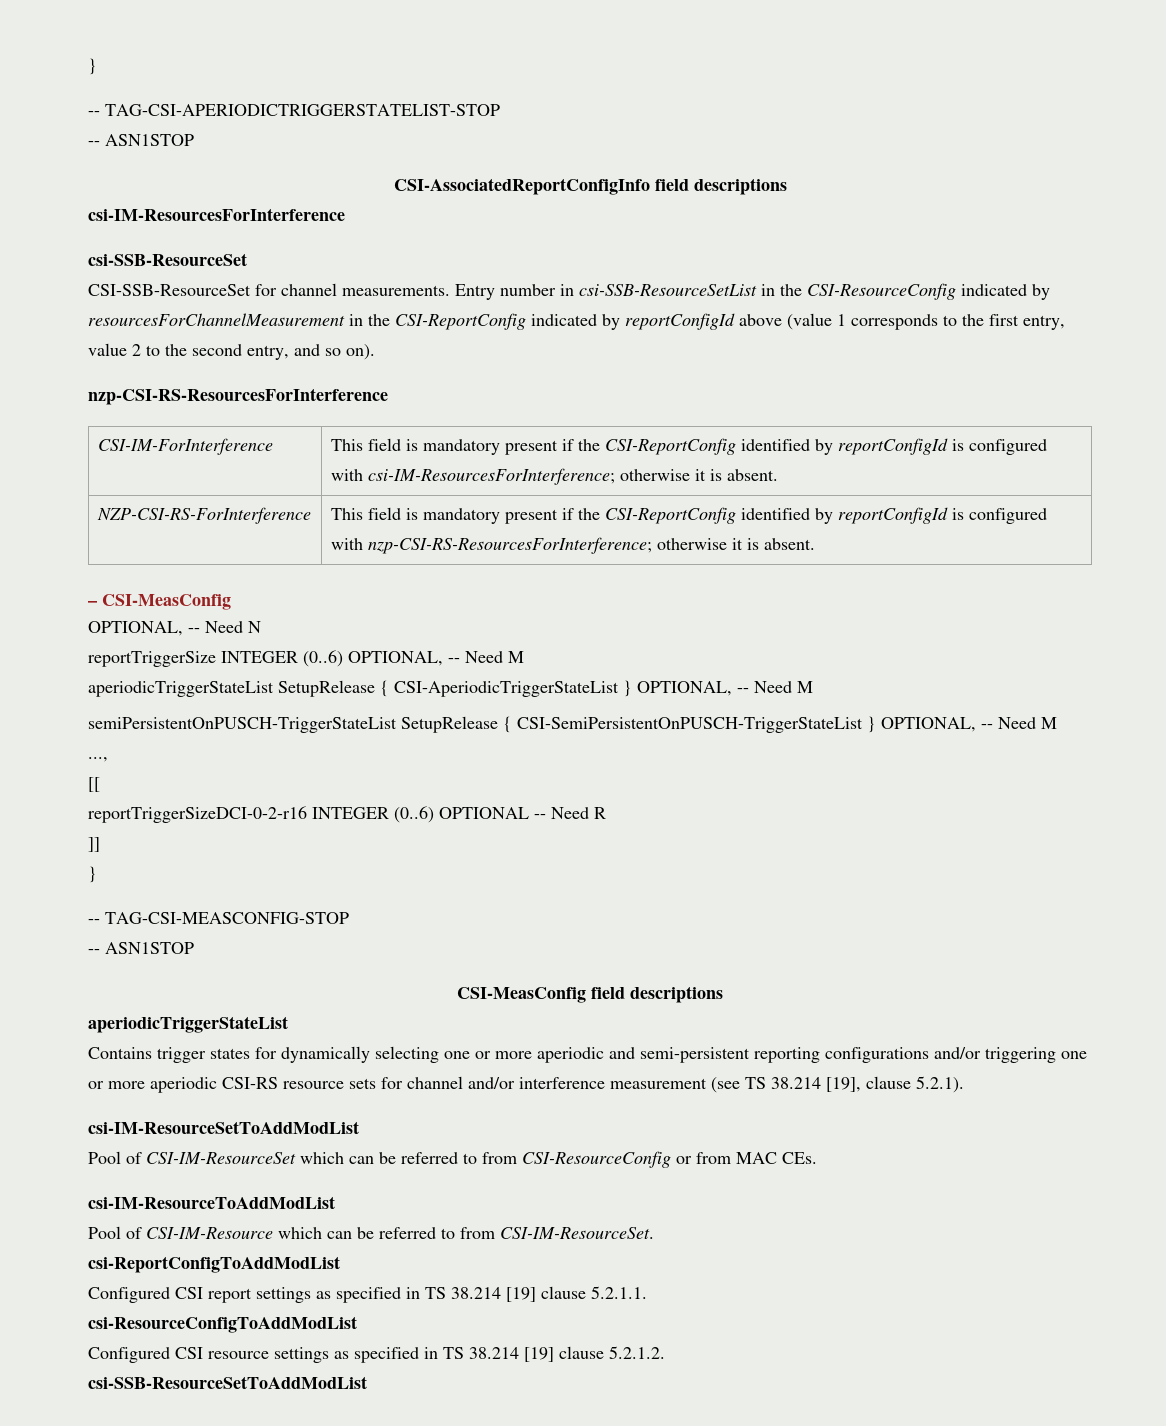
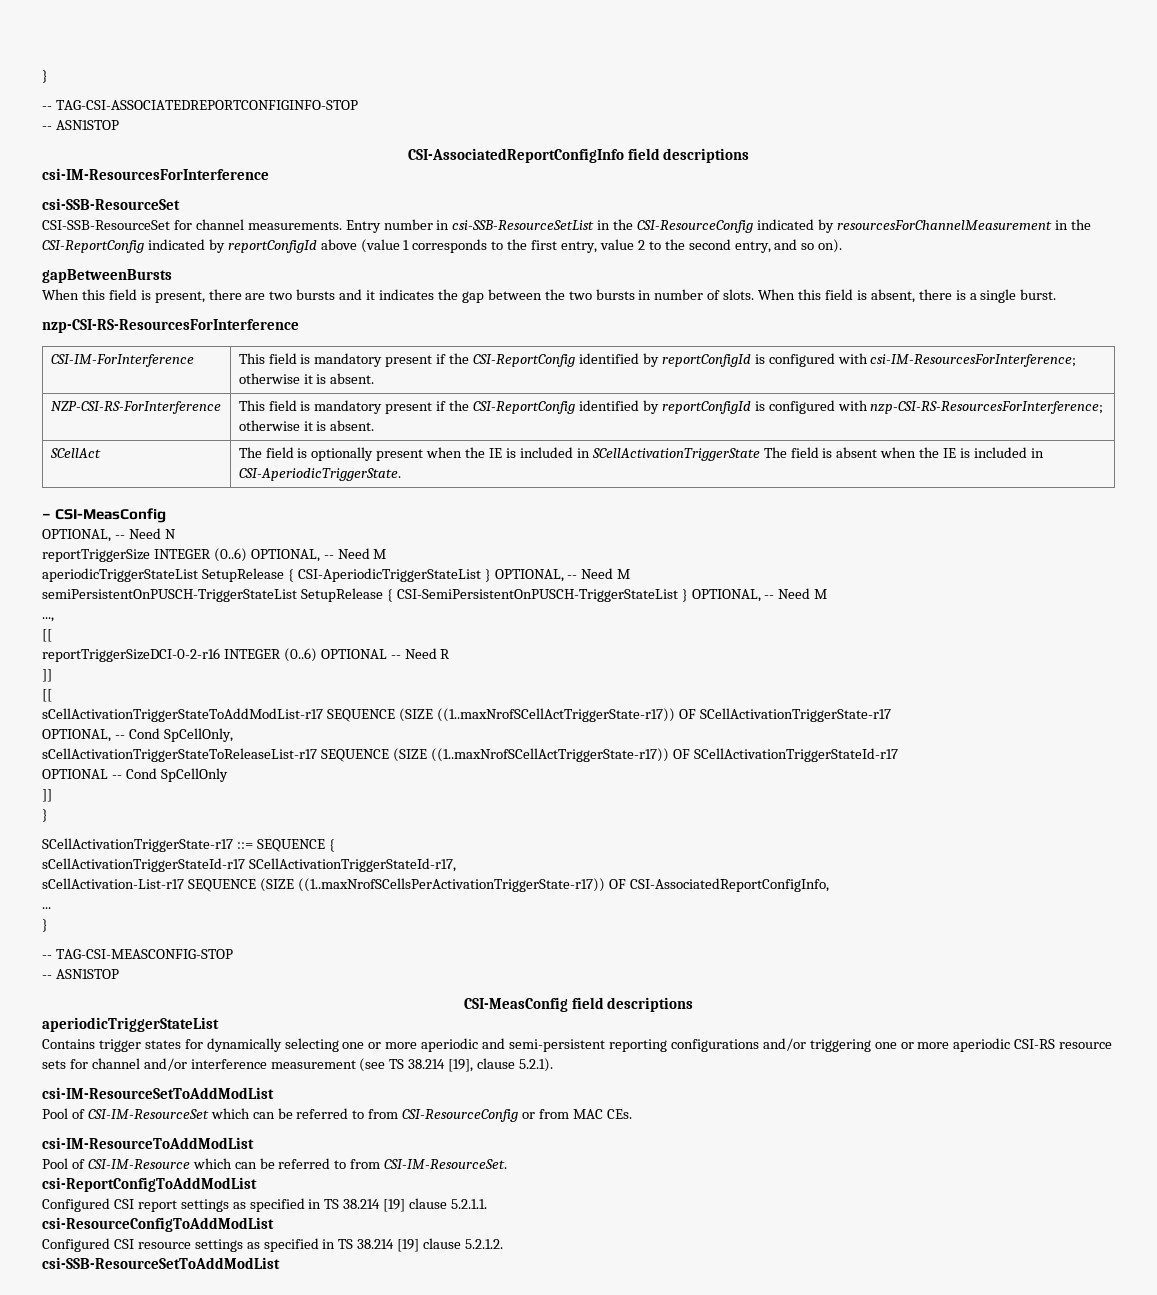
[88,58,97,75] [88,104,500,116] } // -- TAG-CSI-APERIODICTRIGGERSTATELIST-STOP -> [42,70,48,83] [42,100,358,110] } // -- TAG-CSI-ASSOCIATEDREPORTCONFIGINFO-STOP
(375, 352) none -> [42,269,172,283] [42,289,1057,303] // gapBetweenBursts // When this field is present, there are two bursts and it indicates the gap between the two bursts in number of slots. When this field is absent, there is a single burst.
(815, 544) none -> [49,448,101,458] [238,447,1044,461] [238,468,401,481] // SCellAct | The field is optionally present when the IE is included in SCellActivationTriggerState The field is absent when the IE is included in CSI-AperiodicTriggerState.
(100, 844) none -> [42,689,52,702] [42,708,891,722] [42,728,233,742] [42,748,898,762] [42,768,228,782] [42,789,52,802] [42,809,48,822] [42,838,335,852] [42,858,456,872] [42,878,829,892] [42,907,51,909] // [[ // sCellActivationTriggerStateToAddModList-r17 SEQUENCE (SIZE ((1..maxNrofSCellActTriggerState-r17)) OF SCellActivationTriggerState-r17 // OPTIONAL, -- Cond SpCellOnly, // sCellActivationTriggerStateToReleaseList-r17 SEQUENCE (SIZE ((1..maxNrofSCellActTriggerState-r17)) OF SCellActivationTriggerStateId-r17 // OPTIONAL -- Cond SpCellOnly // ]] // } // SCellActivationTriggerState-r17 ::= SEQUENCE { // sCellActivationTriggerStateId-r17 SCellActivationTriggerStateId-r17, // sCellActivation-List-r17 SEQUENCE (SIZE ((1..maxNrofSCellsPerActivationTriggerState-r17)) OF CSI-AssociatedReportConfigInfo, // ...

